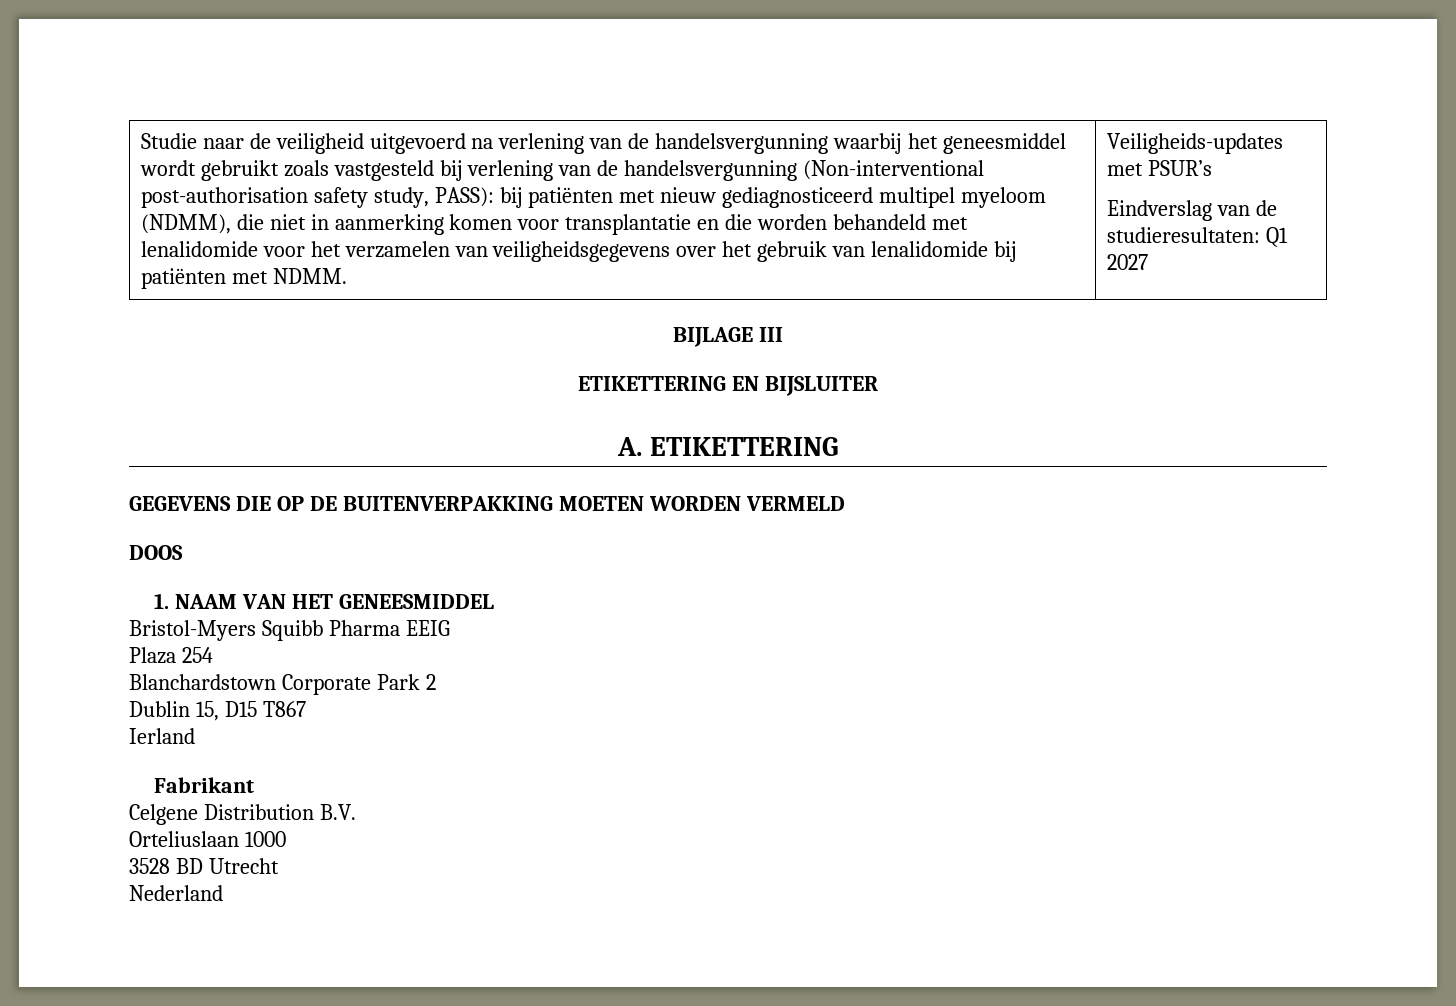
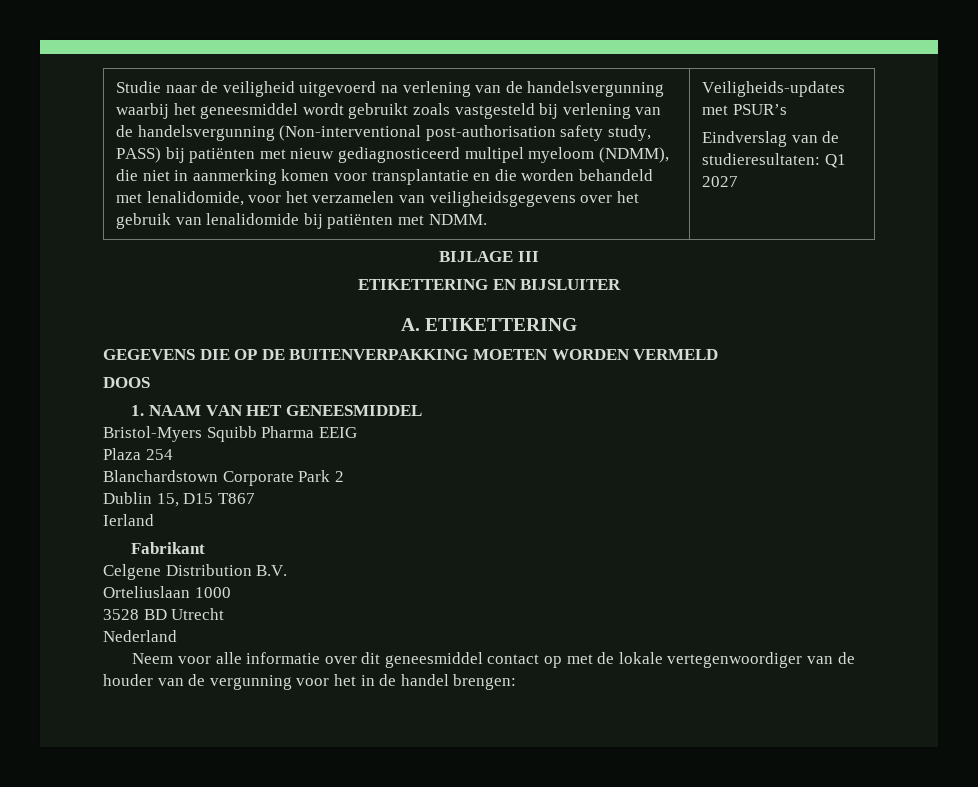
[434,187,494,207] PASS): -> [116,147,162,163] PASS)
[140,241,258,257] lenalidomide -> [146,191,244,206] lenalidomide,
(223, 893) none -> [132,652,855,668] [103,674,517,690] // Neem voor alle informatie over dit geneesmiddel contact op met de lokale vertegenwoordiger van de houder van de vergunning voor het in de handel brengen:

